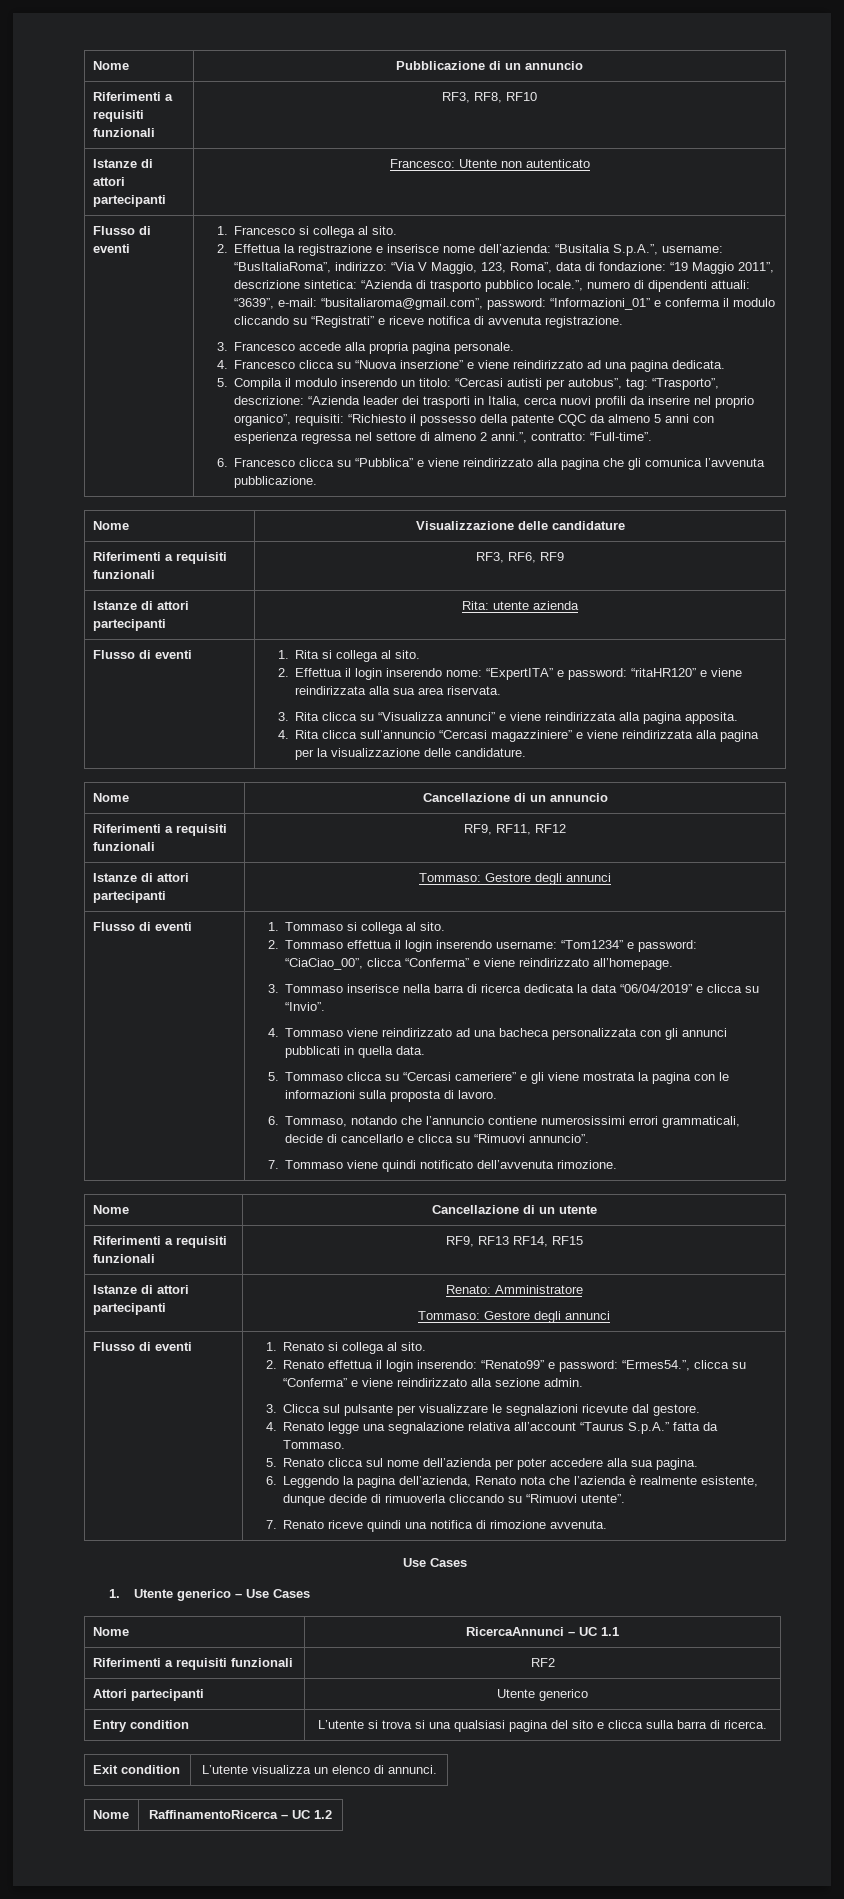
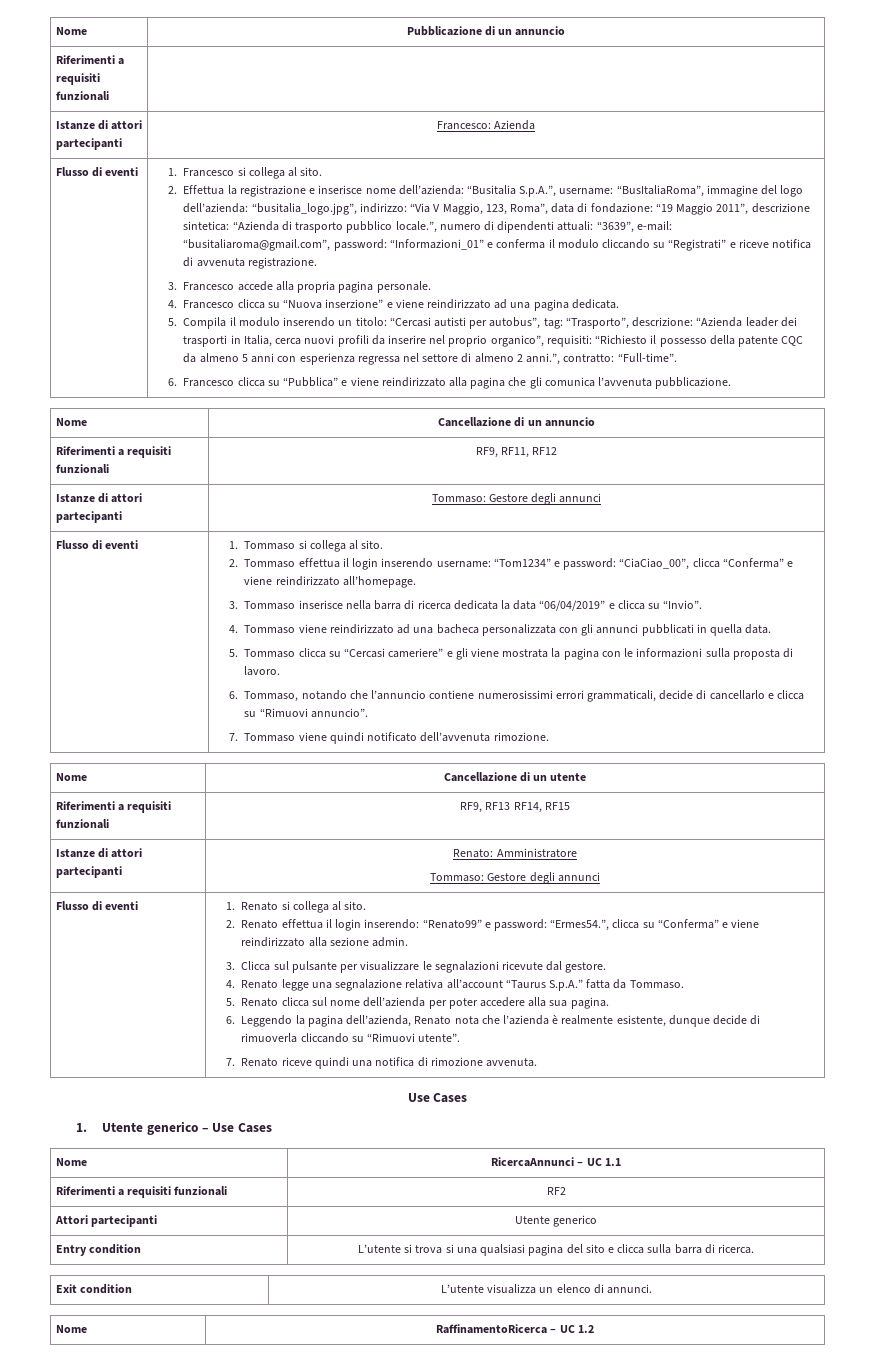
[442,92,537,103] RF3, RF8, RF10 -> (109, 96) none
[458,159,590,168] Utente non autenticato -> [494,120,536,130] Azienda
(332, 267) none -> [706,185,804,197] [183,203,357,215] immagine del logo dell’azienda: “busitalia_logo.jpg”,
[92,521,129,530] [415,521,625,530] [92,552,227,564] [92,570,155,579] [476,552,564,563] [92,601,189,610] [92,619,166,631] [462,601,579,610] [92,650,192,659] [277,650,421,662] [277,668,743,680] [295,686,502,695] [277,712,739,724] [277,730,760,742] [295,748,527,760] // Nome | Visualizzazione delle candidature // Riferimenti a requisiti funzionali | RF3, RF6, RF9 // Istanze di attori partecipanti | Rita: utente azienda // Flusso di eventi | 1. Rita si collega al sito. // 2. Effettua il login inserendo nome: “ExpertITA” e password: “ritaHR120” e viene reindirizzata alla sua area riservata. // 3. Rita clicca su “Visualizza annunci” e viene reindirizzata alla pagina apposita. // 4. Rita clicca sull’annuncio “Cercasi magazziniere” e viene reindirizzata alla pagina per la visualizzazione delle candidature. -> (732, 383) none

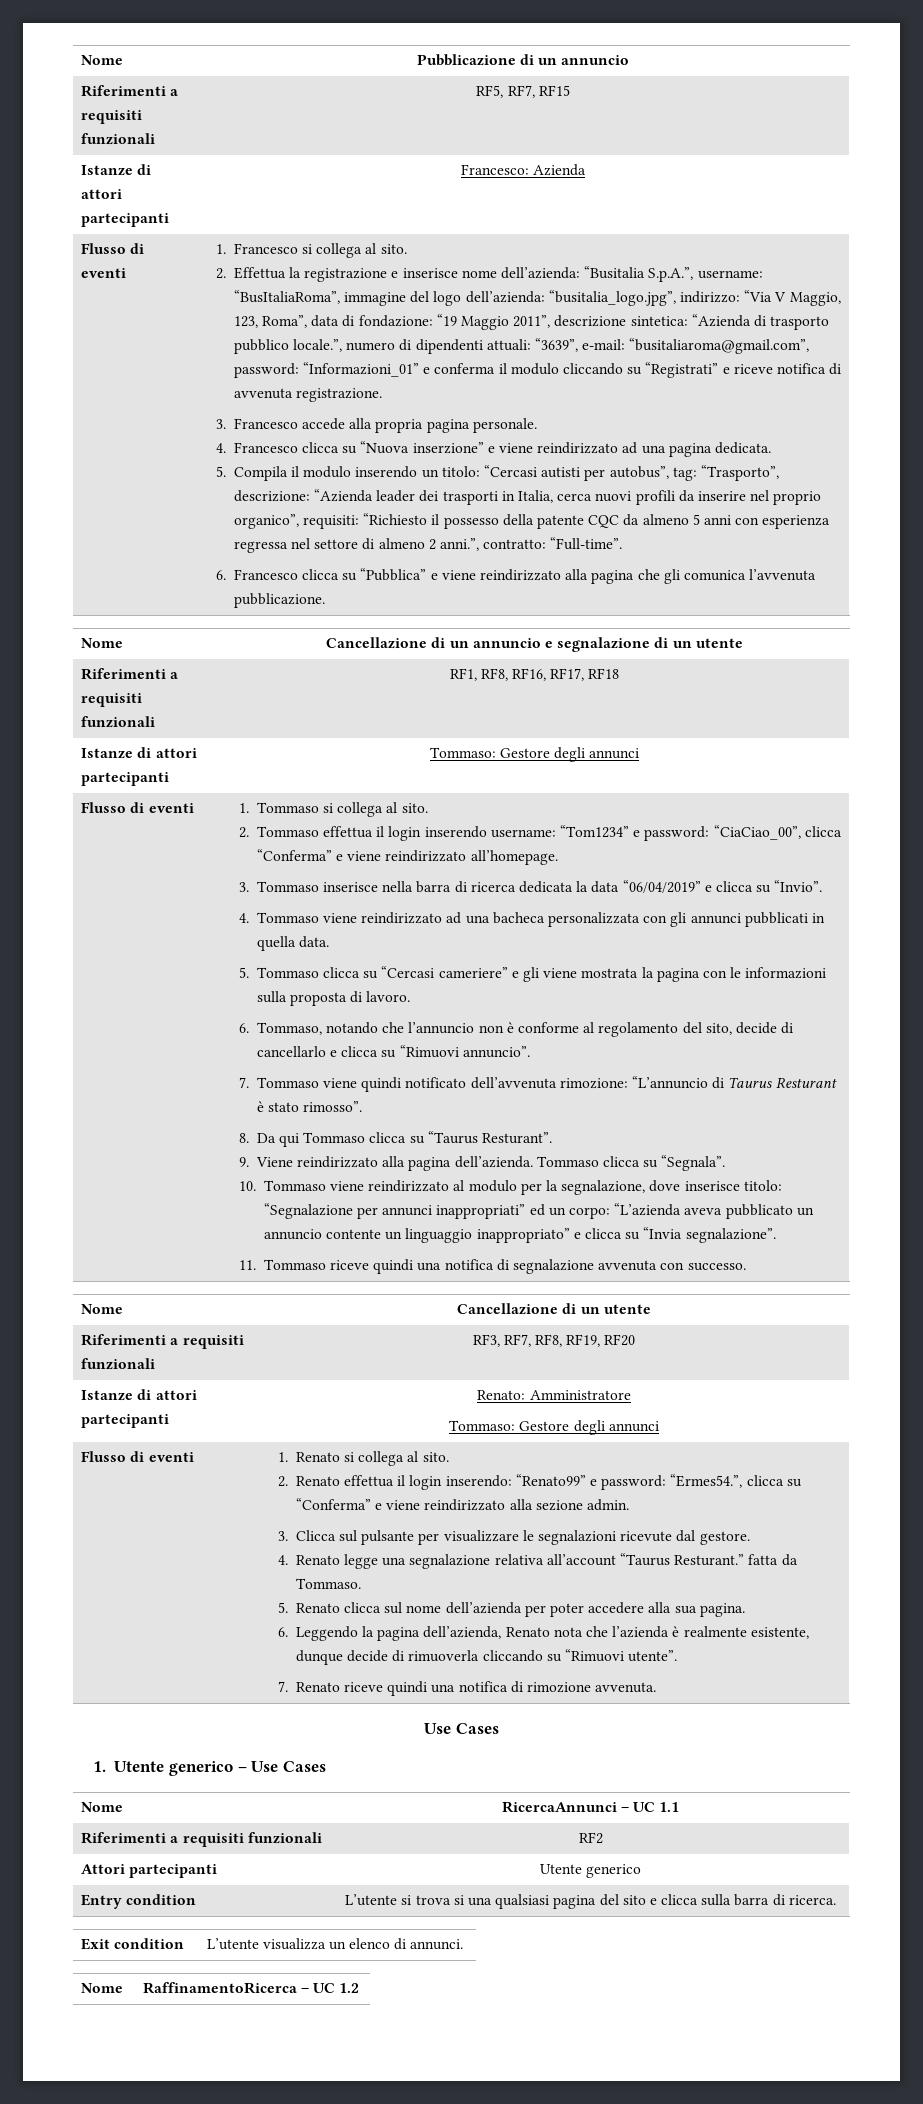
(109, 96) none -> [476,85,570,98] RF5, RF7, RF15
[55,446,172,458] [55,464,109,474] [475,447,558,458] // Riferimenti a requisiti funzionali | RF9, RF11, RF12 -> [545,637,743,652] [81,668,179,680] [81,693,143,707] [81,716,156,728] [449,668,620,681] e segnalazione di un utente // Riferimenti a requisiti funzionali | RF1, RF8, RF16, RF17, RF18
[429,690,657,702] contiene numerosissimi errori grammaticali, -> [478,1022,732,1037] non è conforme al regolamento del sito,
[493,732,549,741] rimozione. -> [559,1076,837,1089] [256,1101,363,1112] [239,1131,552,1147] [239,1155,726,1171] [239,1180,782,1195] [263,1203,814,1219] [263,1227,776,1243] [239,1259,746,1274] rimozione: “L’annuncio di Taurus Resturant è stato rimosso”. // 8. Da qui Tommaso clicca su “Taurus Resturant”. // 9. Viene reindirizzato alla pagina dell’azienda. Tommaso clicca su “Segnala”. // 10. Tommaso viene reindirizzato al modulo per la segnalazione, dove inserisce titolo: “Segnalazione per annunci inappropriati” ed un corpo: “L’azienda aveva pubblicato un annuncio contente un linguaggio inappropriato” e clicca su “Invia segnalazione”. // 11. Tommaso riceve quindi una notifica di segnalazione avvenuta con successo.
[460,802,570,813] RF9, RF13 RF14, RF15 -> [472,1334,636,1347] RF3, RF7, RF8, RF19, RF20
[549,979,584,991] S.p.A.” -> [674,1554,745,1566] Resturant.”

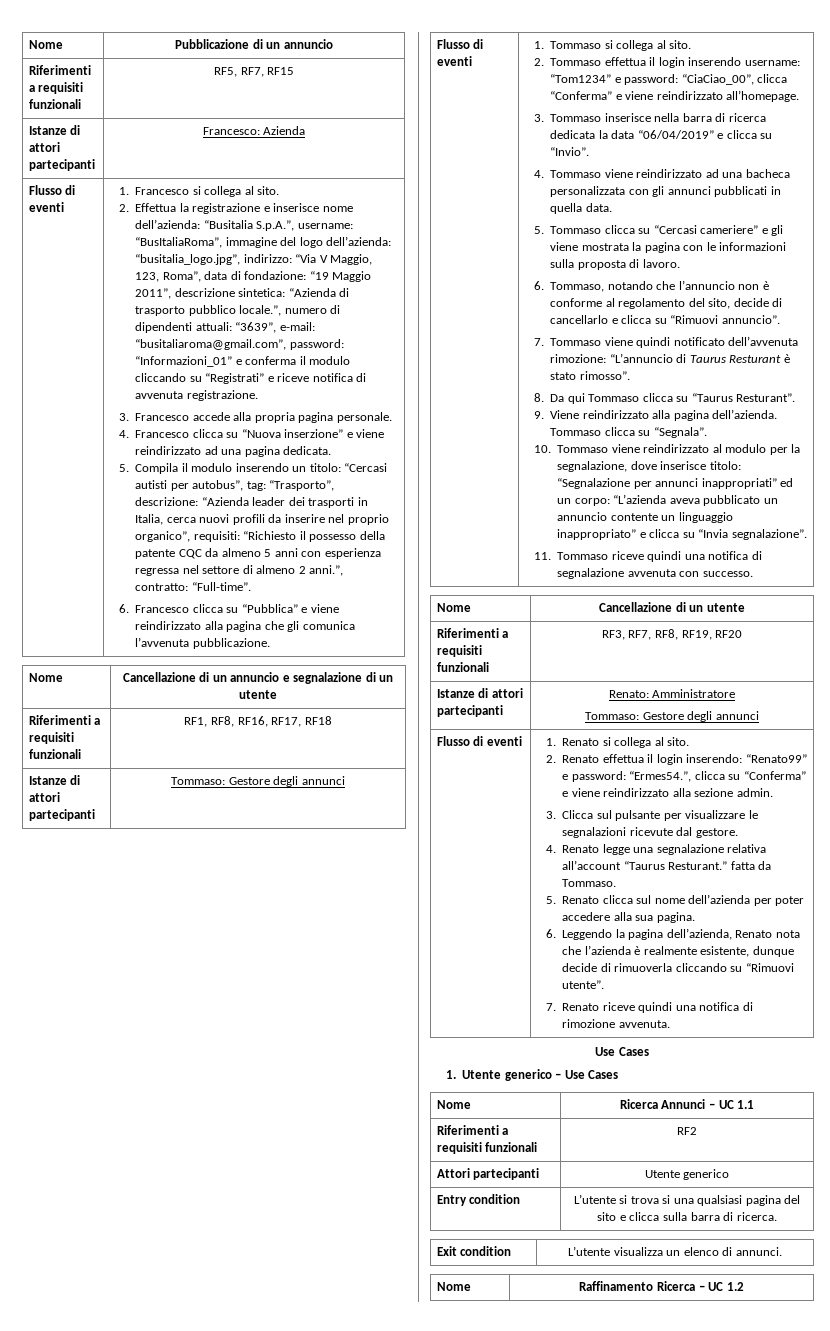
[501,1801,617,1813] RicercaAnnunci -> [619,1099,706,1109] Ricerca Annunci
[142,1982,297,1994] RaffinamentoRicerca -> [579,1281,695,1291] Raffinamento Ricerca

